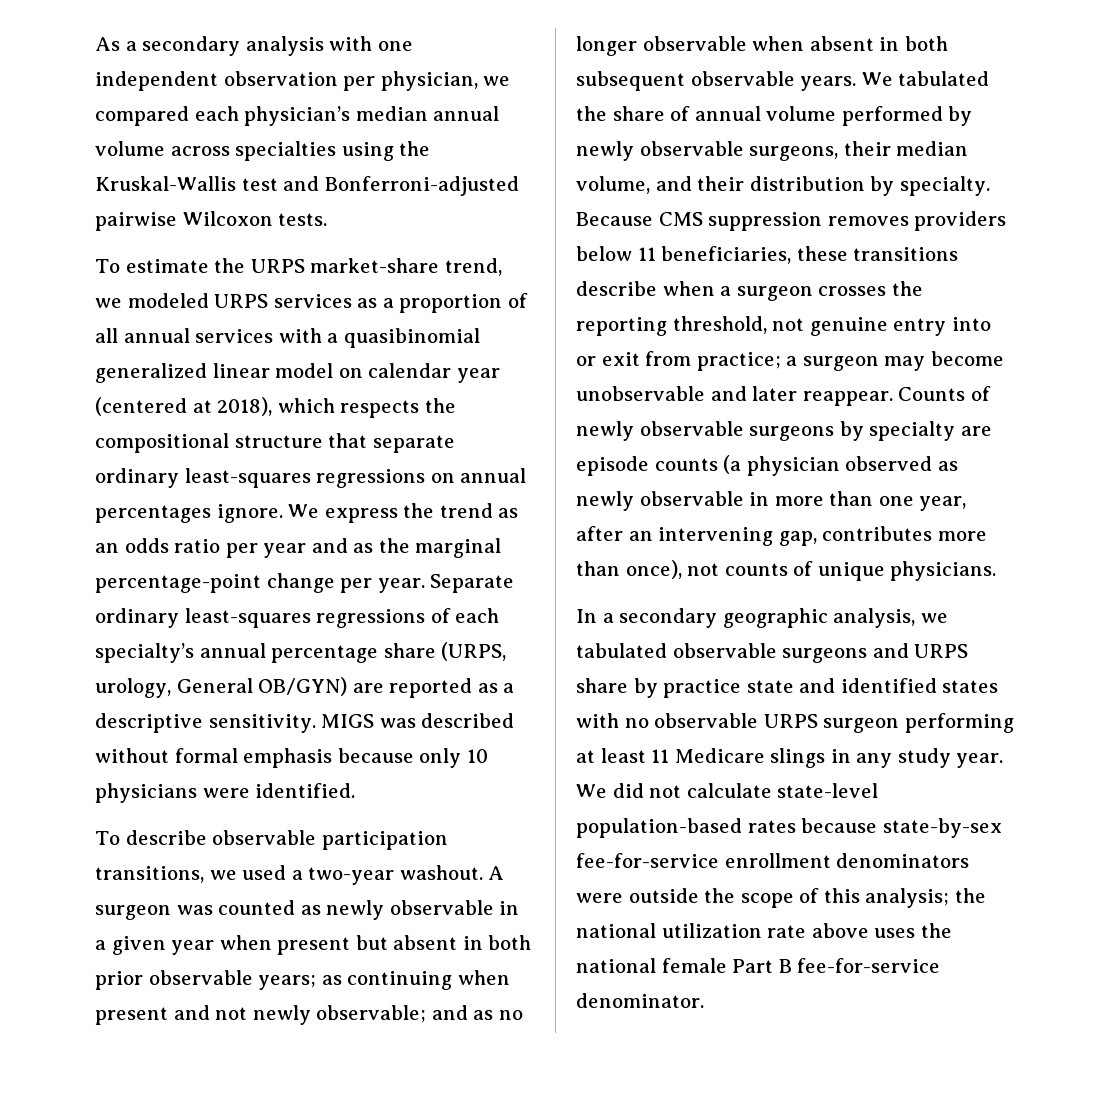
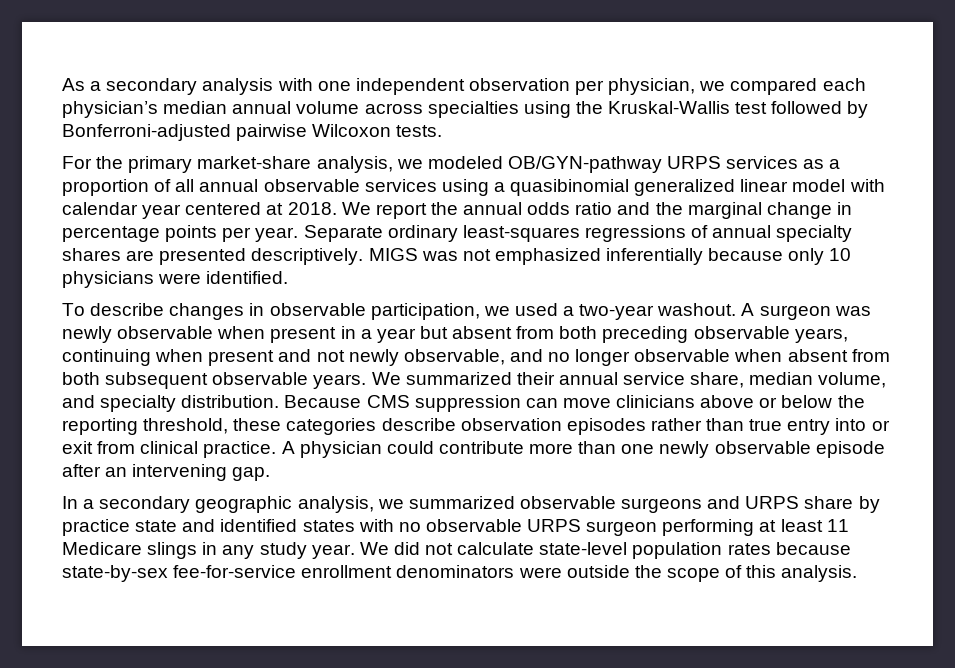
[283,176,320,191] and -> [771,101,869,118] followed by
[95,258,502,276] To estimate the URPS market-share trend, -> [62,156,393,173] For the primary market-share analysis,
(209, 300) none -> [507,156,662,173] OB/GYN-pathway
[195,328,322,343] services with -> [263,179,489,196] observable services using
[338,368,363,378] on -> [849,179,885,192] with
[95,397,456,418] [95,433,455,453] [95,468,527,488] [95,503,519,523] [95,538,502,558] [95,573,335,593] (centered at 2018), which respects the compositional structure that separate ordinary least-squares regressions on annual percentages ignore. We express the trend as an odds ratio per year and as the marginal percentage-point change -> [185,202,852,219] [62,225,218,242] centered at 2018. We report the annual odds ratio and the marginal change in percentage points
[455,608,500,623] [95,642,507,663] [95,677,515,698] [95,713,515,733] [95,748,333,768] each specialty’s annual percentage share (URPS, urology, General OB/GYN) are reported as a descriptive sensitivity. MIGS was described without formal emphasis -> [712,225,853,242] [62,248,704,265] annual specialty shares are presented descriptively. MIGS was not emphasized inferentially
[212,830,448,850] [95,866,204,883] observable participation transitions, -> [169,303,480,320] changes in observable participation,
[218,900,520,920] [95,935,532,955] [95,970,342,990] counted as newly observable in a given year when present but absent in both prior observable years; as -> [62,326,848,343] newly observable when present in a year but absent from both preceding observable years,
[316,1005,494,1023] observable; and as -> [403,349,543,365] observable, and
[879,37,900,51] in -> [851,349,890,362] from
[898,71,990,86] [576,106,973,126] [576,141,969,161] [576,176,990,196] [576,211,1007,231] [576,246,959,264] [576,281,923,301] [576,316,888,336] tabulated the share of annual volume performed by newly observable surgeons, their median volume, and their distribution by specialty. Because CMS suppression removes providers below 11 beneficiaries, these transitions describe when a surgeon crosses the reporting threshold, not genuine -> [405,372,887,388] [62,395,865,412] [62,418,783,435] summarized their annual service share, median volume, and specialty distribution. Because CMS suppression can move clinicians above or below the reporting threshold, these categories describe observation episodes rather than true
[696,351,1004,371] [576,386,991,406] [576,421,992,441] [576,455,958,476] [576,491,967,511] [576,526,987,546] [576,560,997,581] practice; a surgeon may become unobservable and later reappear. Counts of newly observable surgeons by specialty are episode counts (a physician observed as newly observable in more than one year, after an intervening gap, contributes more than once), not counts of unique physicians. -> [140,441,885,458] [62,464,271,481] clinical practice. A physician could contribute more than one newly observable episode after an intervening gap.
[576,643,667,658] tabulated -> [408,496,515,509] summarized
[576,818,742,838] population-based -> [632,542,723,559] population
[865,888,986,908] [576,923,952,938] [576,958,941,973] [576,993,704,1008] analysis; the national utilization rate above uses the national female Part B fee-for-service denominator. -> [781,565,858,582] analysis.

